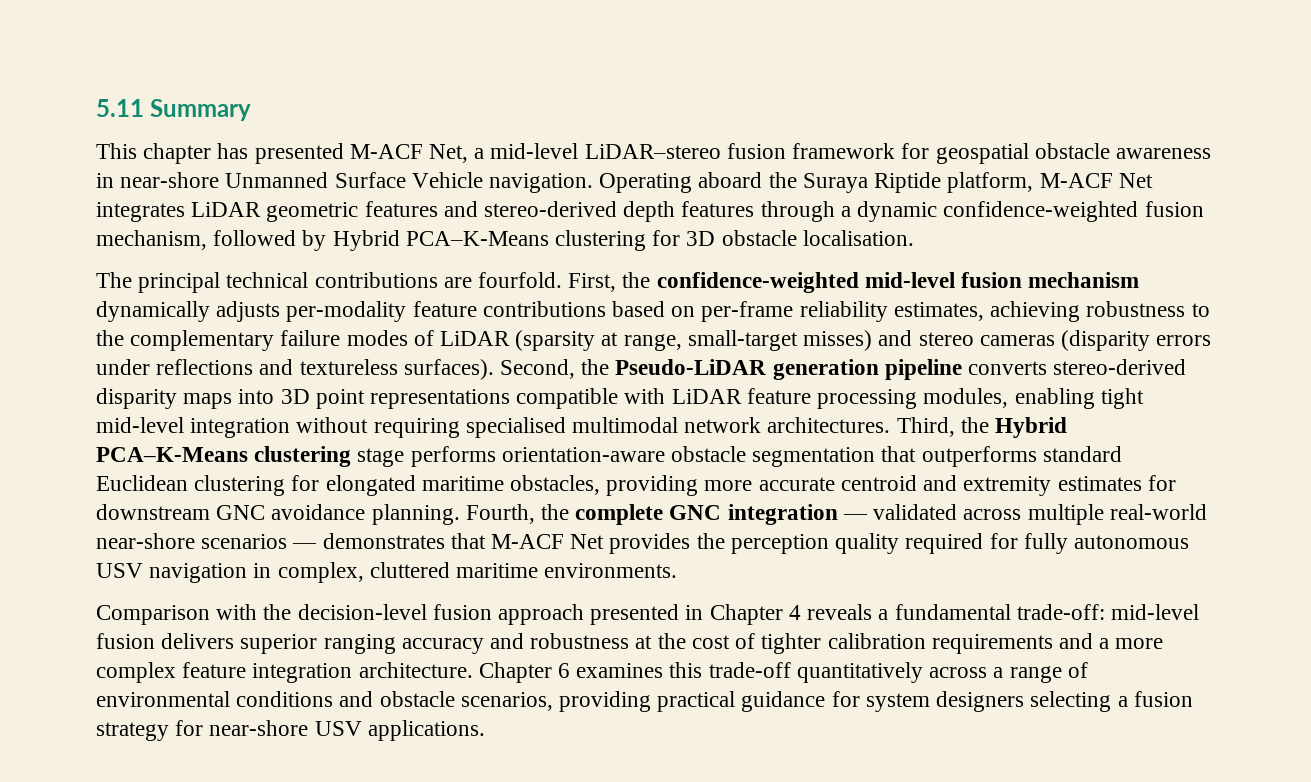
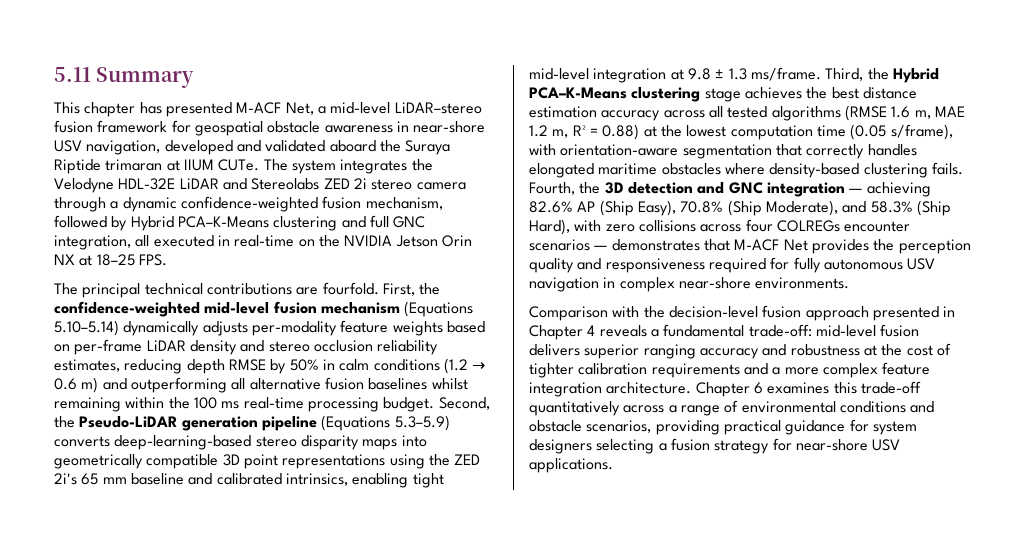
[225,172,1153,193] [96,201,755,222] Unmanned Surface Vehicle navigation. Operating aboard the Suraya Riptide platform, M-ACF Net integrates LiDAR geometric features and stereo-derived depth features -> [54,140,451,155] [54,159,433,174] [54,178,466,193] USV navigation, developed and validated aboard the Suraya Riptide trimaran at IIUM CUTe. The system integrates the Velodyne HDL-32E LiDAR and Stereolabs ZED 2i stereo camera
[652,230,914,246] for 3D obstacle localisation. -> [341,215,426,228] [54,235,472,250] [54,254,167,266] and full GNC integration, all executed in real-time on the NVIDIA Jetson Orin NX at 18–25 FPS.
(1140, 280) none -> [404,301,474,317] [54,320,119,336] (Equations 5.10–5.14)
[482,301,606,317] contributions -> [392,321,443,336] weights
[799,301,1210,322] [96,330,1212,351] [96,359,494,380] reliability estimates, achieving robustness to the complementary failure modes of LiDAR (sparsity at range, small-target misses) and stereo cameras (disparity errors under reflections and textureless surfaces). -> [146,340,439,355] [54,358,486,374] [54,377,468,393] [54,397,435,412] LiDAR density and stereo occlusion reliability estimates, reducing depth RMSE by 50% in calm conditions (1.2 → 0.6 m) and outperforming all alternative fusion baselines whilst remaining within the 100 ms real-time processing budget.
[968,359,1187,375] converts stereo-derived -> [321,415,450,431] [54,435,297,450] (Equations 5.3–5.9) converts deep-learning-based stereo
(275, 396) none -> [54,454,219,469] geometrically compatible
[516,388,1144,409] [96,417,891,438] compatible with LiDAR feature processing modules, enabling tight mid-level integration without requiring specialised multimodal network architectures. -> [389,454,481,469] [54,473,444,488] [529,67,821,83] using the ZED 2i's 65 mm baseline and calibrated intrinsics, enabling tight mid-level integration at 9.8 ± 1.3 ms/frame.
[410,446,1122,467] [96,475,1176,496] [96,504,1207,525] [96,533,195,549] performs orientation-aware obstacle segmentation that outperforms standard Euclidean clustering for elongated maritime obstacles, providing more accurate centroid and extremity estimates for downstream GNC avoidance planning. Fourth, the complete GNC integration — validated across multiple real-world near-shore -> [744,87,917,99] [529,105,965,121] [529,124,953,140] [529,144,917,159] [529,162,963,178] [529,182,931,197] [529,200,951,216] [529,219,911,235] achieves the best distance estimation accuracy across all tested algorithms (RMSE 1.6 m, MAE 1.2 m, R² = 0.88) at the lowest computation time (0.05 s/frame), with orientation-aware segmentation that correctly handles elongated maritime obstacles where density-based clustering fails. Fourth, the 3D detection and GNC integration — achieving 82.6% AP (Ship Easy), 70.8% (Ship Moderate), and 58.3% (Ship Hard), with zero collisions across four COLREGs encounter
(900, 543) none -> [577,258,705,273] and responsiveness
[277,562,539,583] complex, cluttered maritime -> [619,277,751,292] complex near-shore

